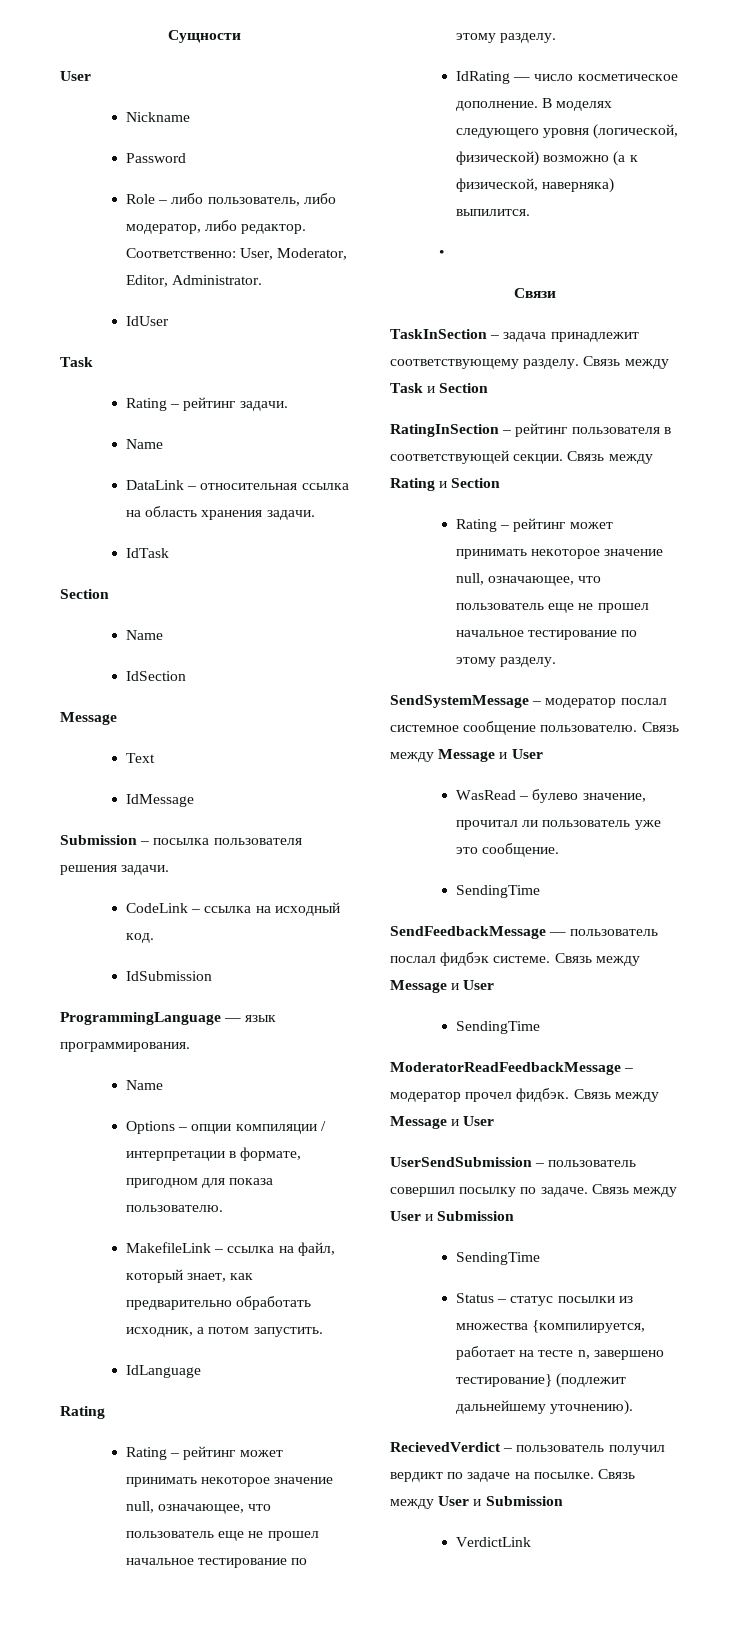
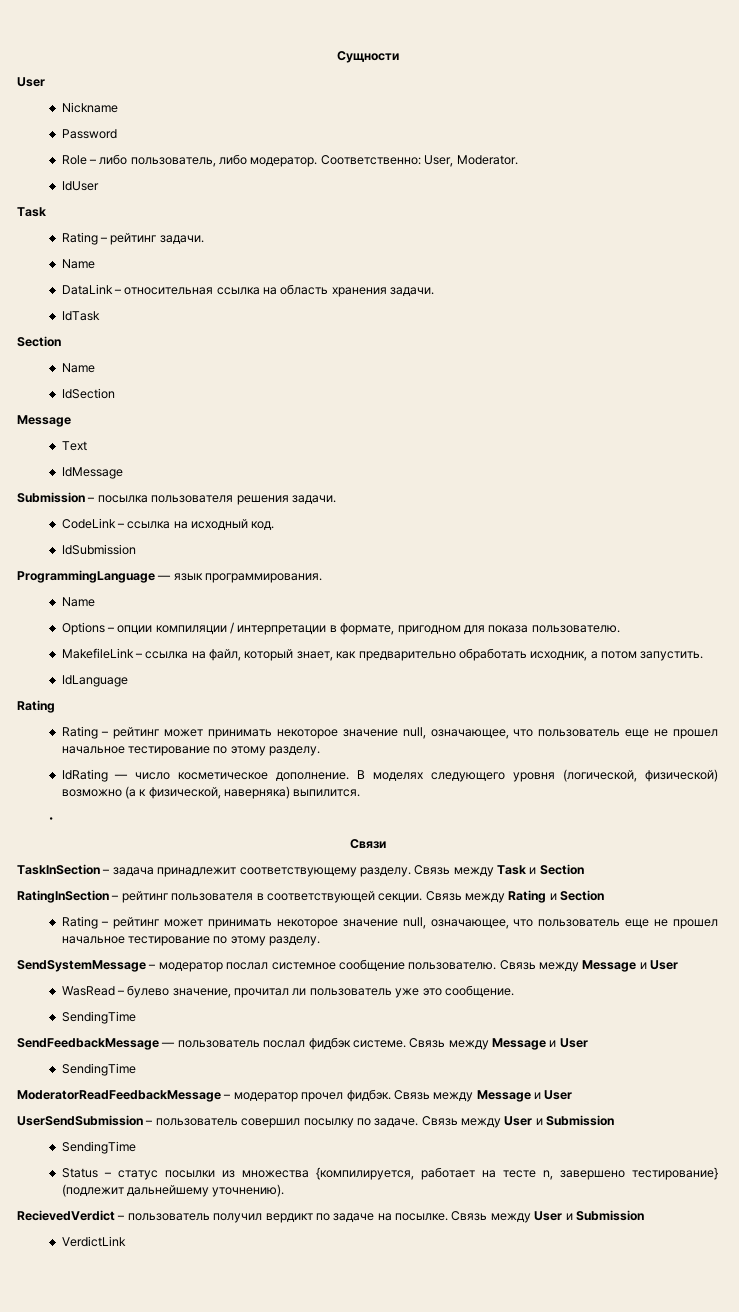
[126,220,307,234] [126,248,348,260] [126,275,263,287] модератор, либо редактор. Соответственно: User, Moderator, Editor, Administrator. -> [250,155,518,167] модератор. Соответственно: User, Moderator.

